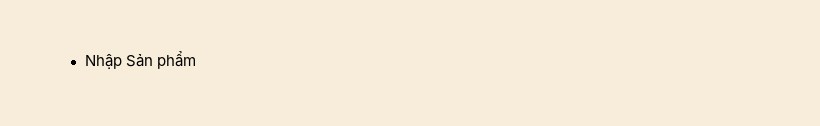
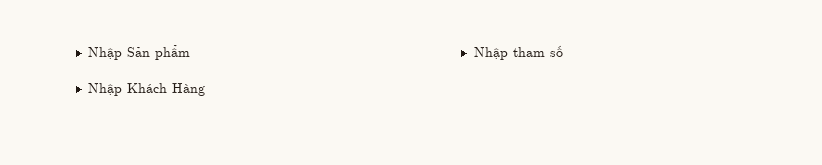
(196, 60) none -> [88,83,206,96] [474,45,564,60] // Nhập Khách Hàng // Nhập tham số

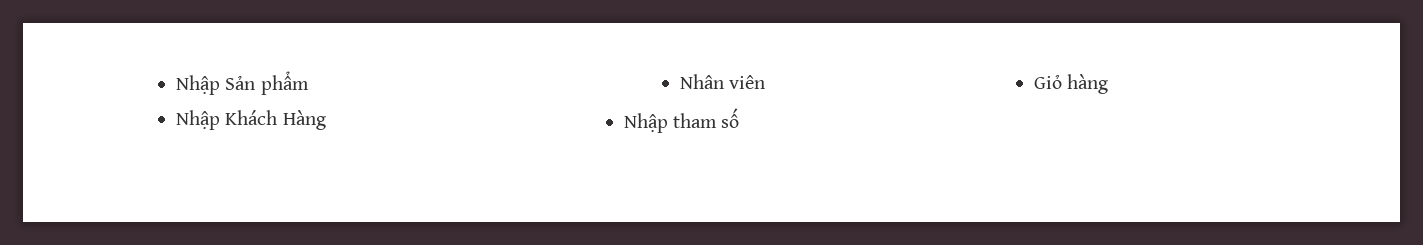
(206, 89) none -> [679,74,765,89] // Nhân viên
(564, 51) none -> [1033,74,1108,94] // Giỏ hàng

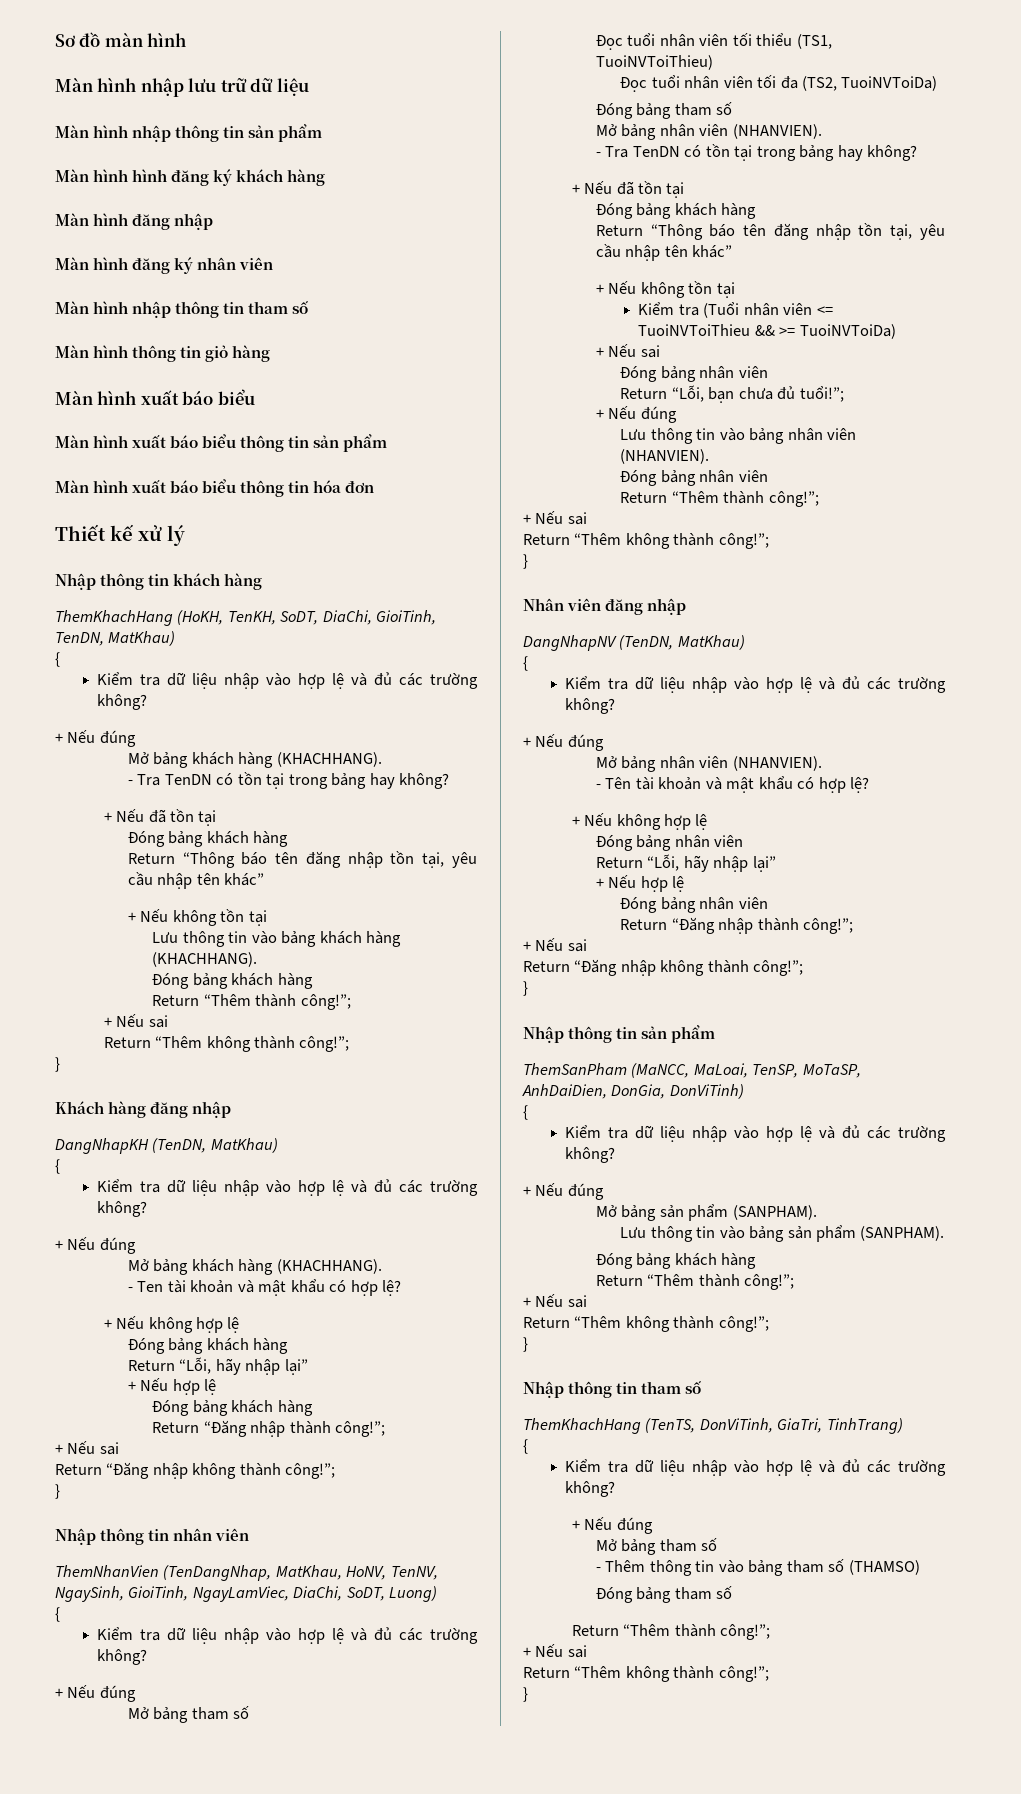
[176,71,309,95] [176,110,326,130] [679,74,765,89] [623,108,740,133] [1033,74,1108,94] Nhập Sản phẩm // Nhập Khách Hàng // Nhân viên // Nhập tham số // Giỏ hàng -> [55,32,187,47] [55,77,309,97] [55,124,323,142] [55,169,326,186] [55,213,214,230] [55,257,274,274] [55,301,309,318] [55,345,271,362] [55,389,255,405] [55,434,388,452] [55,479,375,497] [55,524,185,546] [55,573,263,590] [55,610,437,626] [55,631,176,646] [55,652,60,667] [97,672,479,689] [97,694,148,710] [55,730,136,747] [127,752,382,768] [127,772,450,789] [103,809,217,826] [127,831,289,847] [127,851,477,868] [127,872,265,889] [127,909,267,926] [152,931,401,947] [152,952,258,967] [152,973,313,989] [152,994,351,1010] [103,1014,168,1028] [103,1036,350,1052] [55,1057,60,1072] [55,1101,232,1118] [55,1138,278,1154] [55,1159,60,1174] [97,1179,479,1196] [97,1201,148,1217] [55,1237,136,1254] [127,1259,382,1275] [127,1279,402,1296] [103,1316,240,1333] [127,1338,289,1354] [127,1357,308,1375] [127,1378,217,1395] [152,1400,313,1416] [152,1420,386,1437] [55,1441,119,1455] [55,1462,336,1479] [55,1484,60,1499] [55,1528,250,1545] [55,1565,438,1581] [55,1586,438,1602] [55,1607,60,1622] [97,1627,479,1644] [97,1649,148,1665] [55,1685,136,1702] [127,1706,250,1723] [595,33,832,50] [595,55,713,70] [620,75,938,92] [595,102,733,119] [595,124,822,140] [595,144,918,161] [571,181,685,198] [595,203,757,219] [595,223,945,240] [595,244,733,261] [595,281,735,298] [638,302,833,318] [638,324,896,339] [595,344,660,358] [620,366,768,382] [620,385,844,403] [595,406,677,423] [620,428,856,444] [620,449,710,464] [620,470,768,486] [620,491,819,507] [523,511,587,525] [523,533,769,549] [523,554,528,569] [523,598,687,615] [523,635,745,651] [523,656,528,671] [565,676,946,693] [565,698,616,714] [523,734,604,751] [595,756,822,772] [595,776,870,793] [571,813,708,830] [595,835,744,851] [595,854,776,872] [595,875,685,892] [620,897,768,913] [620,917,854,934] [523,938,587,952] [523,959,804,976] [523,981,528,996] [523,1025,716,1043] [523,1063,861,1078] [522,1084,744,1099] [523,1105,528,1120] [565,1125,946,1142] [565,1147,616,1163] [523,1183,604,1200] [595,1204,817,1221] [620,1225,945,1242] [595,1253,757,1269] [595,1274,795,1290] [523,1294,587,1308] [523,1316,769,1332] [523,1337,528,1352] [523,1381,702,1398] [523,1418,903,1434] [523,1439,528,1454] [565,1459,946,1476] [565,1481,616,1497] [571,1517,653,1534] [595,1538,718,1555] [595,1559,920,1576] [595,1586,733,1603] [571,1624,770,1640] [523,1644,587,1658] [523,1666,769,1682] [523,1687,528,1702] Sơ đồ màn hình // Màn hình nhập lưu trữ dữ liệu // Màn hình nhập thông tin sản phẩm // Màn hình hình đăng ký khách hàng // Màn hình đăng nhập // Màn hình đăng ký nhân viên // Màn hình nhập thông tin tham số // Màn hình thông tin giỏ hàng // Màn hình xuất báo biểu // Màn hình xuất báo biểu thông tin sản phẩm // Màn hình xuất báo biểu thông tin hóa đơn // Thiết kế xử lý // Nhập thông tin khách hàng // ThemKhachHang (HoKH, TenKH, SoDT, DiaChi, GioiTinh, TenDN, MatKhau) // { // Kiểm tra dữ liệu nhập vào hợp lệ và đủ các trường không? // + Nếu đúng // Mở bảng khách hàng (KHACHHANG). // - Tra TenDN có tồn tại trong bảng hay không? // + Nếu đã tồn tại // Đóng bảng khách hàng // Return “Thông báo tên đăng nhập tồn tại, yêu cầu nhập tên khác” // + Nếu không tồn tại // Lưu thông tin vào bảng khách hàng (KHACHHANG). // Đóng bảng khách hàng // Return “Thêm thành công!”; // + Nếu sai // Return “Thêm không thành công!”; // } // Khách hàng đăng nhập // DangNhapKH (TenDN, MatKhau) // { // Kiểm tra dữ liệu nhập vào hợp lệ và đủ các trường không? // + Nếu đúng // Mở bảng khách hàng (KHACHHANG). // - Ten tài khoản và mật khẩu có hợp lệ? // + Nếu không hợp lệ // Đóng bảng khách hàng // Return “Lỗi, hãy nhập lại” // + Nếu hợp lệ // Đóng bảng khách hàng // Return “Đăng nhập thành công!”; // + Nếu sai // Return “Đăng nhập không thành công!”; // } // Nhập thông tin nhân viên // ThemNhanVien (TenDangNhap, MatKhau, HoNV, TenNV, NgaySinh, GioiTinh, NgayLamViec, DiaChi, SoDT, Luong) // { // Kiểm tra dữ liệu nhập vào hợp lệ và đủ các trường không? // + Nếu đúng // Mở bảng tham số // Đọc tuổi nhân viên tối thiểu (TS1, TuoiNVToiThieu) // Đọc tuổi nhân viên tối đa (TS2, TuoiNVToiDa) // Đóng bảng tham số // Mở bảng nhân viên (NHANVIEN). // - Tra TenDN có tồn tại trong bảng hay không? // + Nếu đã tồn tại // Đóng bảng khách hàng // Return “Thông báo tên đăng nhập tồn tại, yêu cầu nhập tên khác” // + Nếu không tồn tại // Kiểm tra (Tuổi nhân viên <= TuoiNVToiThieu && >= TuoiNVToiDa) // + Nếu sai // Đóng bảng nhân viên // Return “Lỗi, bạn chưa đủ tuổi!”; // + Nếu đúng // Lưu thông tin vào bảng nhân viên (NHANVIEN). // Đóng bảng nhân viên // Return “Thêm thành công!”; // + Nếu sai // Return “Thêm không thành công!”; // } // Nhân viên đăng nhập // DangNhapNV (TenDN, MatKhau) // { // Kiểm tra dữ liệu nhập vào hợp lệ và đủ các trường không? // + Nếu đúng // Mở bảng nhân viên (NHANVIEN). // - Tên tài khoản và mật khẩu có hợp lệ? // + Nếu không hợp lệ // Đóng bảng nhân viên // Return “Lỗi, hãy nhập lại” // + Nếu hợp lệ // Đóng bảng nhân viên // Return “Đăng nhập thành công!”; // + Nếu sai // Return “Đăng nhập không thành công!”; // } // Nhập thông tin sản phẩm // ThemSanPham (MaNCC, MaLoai, TenSP, MoTaSP, AnhDaiDien, DonGia, DonViTinh) // { // Kiểm tra dữ liệu nhập vào hợp lệ và đủ các trường không? // + Nếu đúng // Mở bảng sản phẩm (SANPHAM). // Lưu thông tin vào bảng sản phẩm (SANPHAM). // Đóng bảng khách hàng // Return “Thêm thành công!”; // + Nếu sai // Return “Thêm không thành công!”; // } // Nhập thông tin tham số // ThemKhachHang (TenTS, DonViTinh, GiaTri, TinhTrang) // { // Kiểm tra dữ liệu nhập vào hợp lệ và đủ các trường không? // + Nếu đúng // Mở bảng tham số // - Thêm thông tin vào bảng tham số (THAMSO) // Đóng bảng tham số // Return “Thêm thành công!”; // + Nếu sai // Return “Thêm không thành công!”; // }

